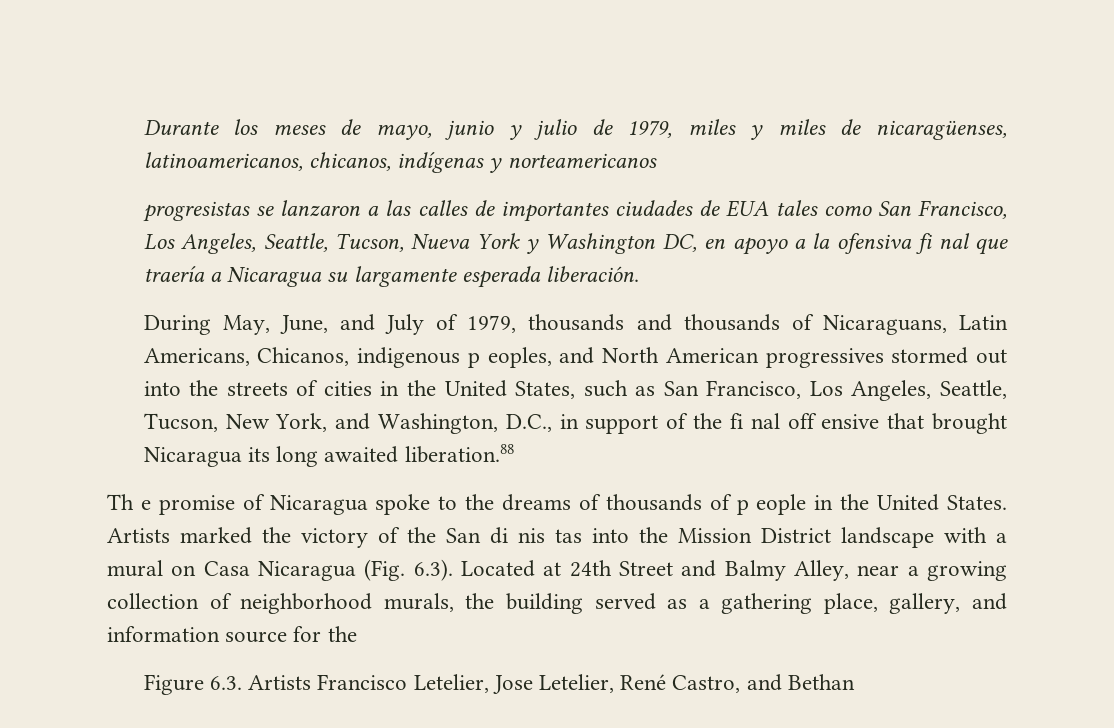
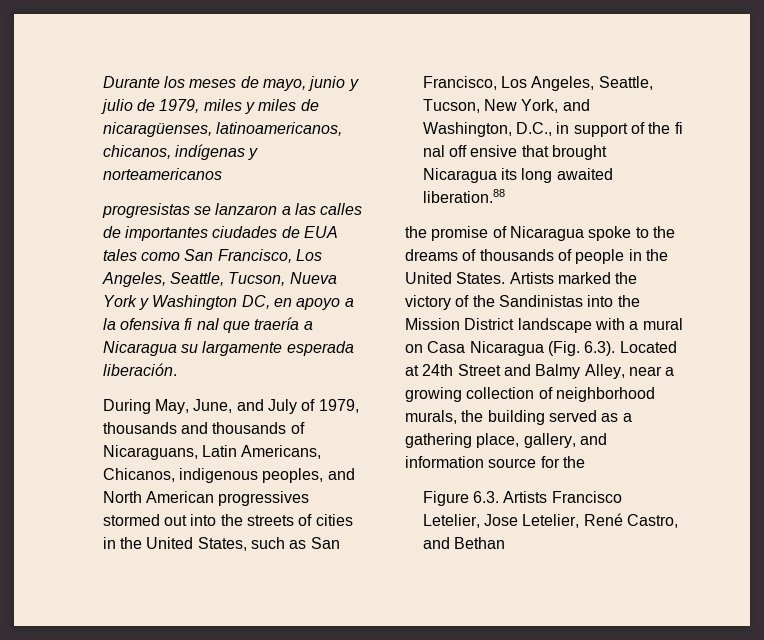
[467,347,552,368] p eoples, -> [262,468,324,483] peoples,
[107,494,151,510] Th e -> [405,226,427,238] the
[736,494,807,515] p eople -> [575,249,625,264] people
[446,527,582,544] San di nis tas -> [498,295,583,307] Sandinistas

